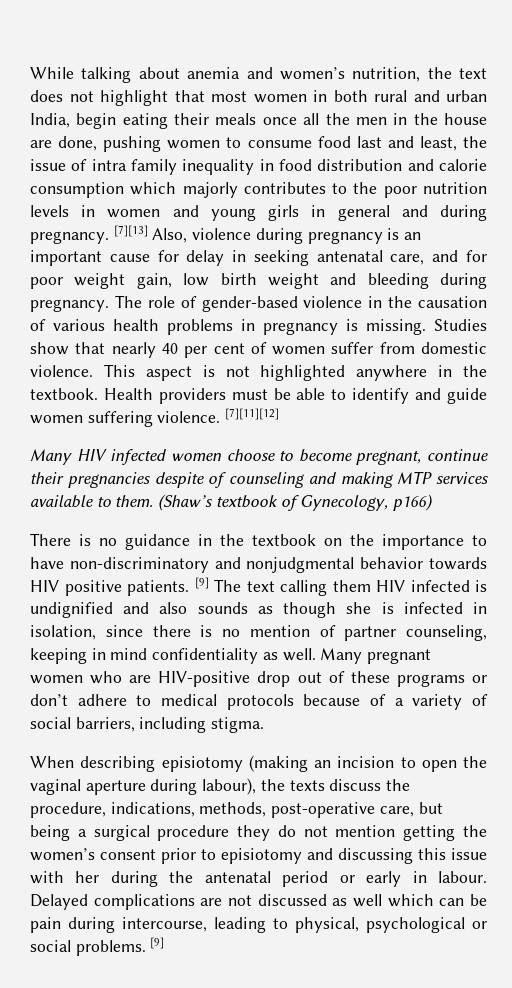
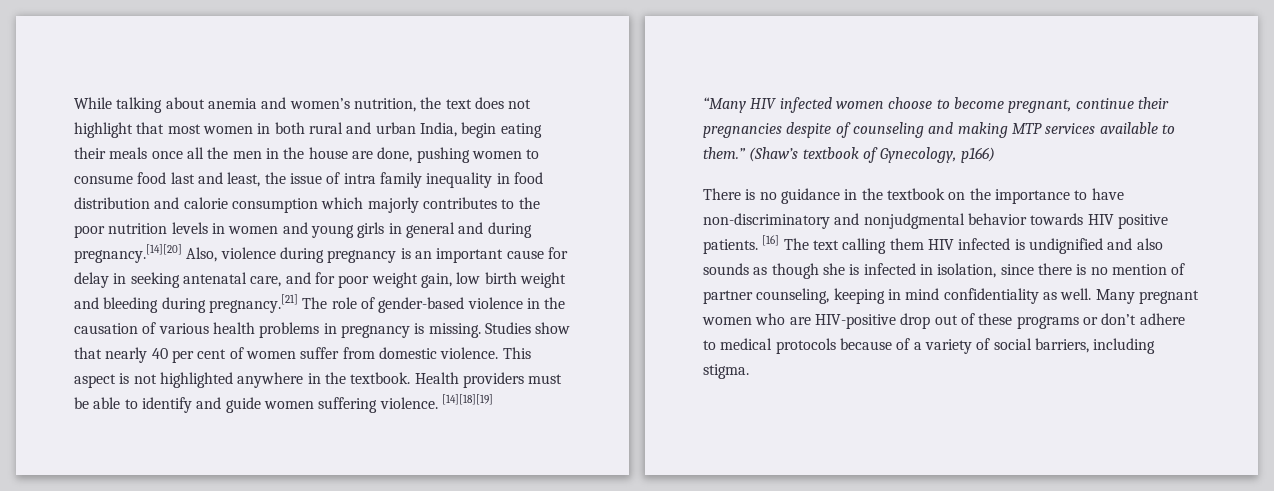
[30,225,148,244] pregnancy. [7][13] -> [74,244,182,263] pregnancy.[14][20]
[30,299,109,312] pregnancy. -> [208,294,298,313] pregnancy.[21]
[225,408,280,420] [30,449,72,465] [7][11][12] // Many -> [441,394,493,405] [703,97,746,113] [14][18][19] // “Many
[115,495,154,507] them. -> [703,147,746,159] them.”
[194,577,209,589] [9] -> [762,235,780,246] [16]
[30,755,487,772] [30,778,411,795] [30,802,443,818] [30,825,487,841] [30,848,487,864] [30,871,488,887] [30,894,488,910] [30,917,487,933] [30,937,165,956] // When describing episiotomy (making an incision to open the vaginal aperture during labour), the texts discuss the procedure, indications, methods, post-operative care, but being a surgical procedure they do not mention getting the women’s consent prior to episiotomy and discussing this issue with her during the antenatal period or early in labour. Delayed complications are not discussed as well which can be pain during intercourse, leading to physical, psychological or social problems. [9] -> (749, 371) none

